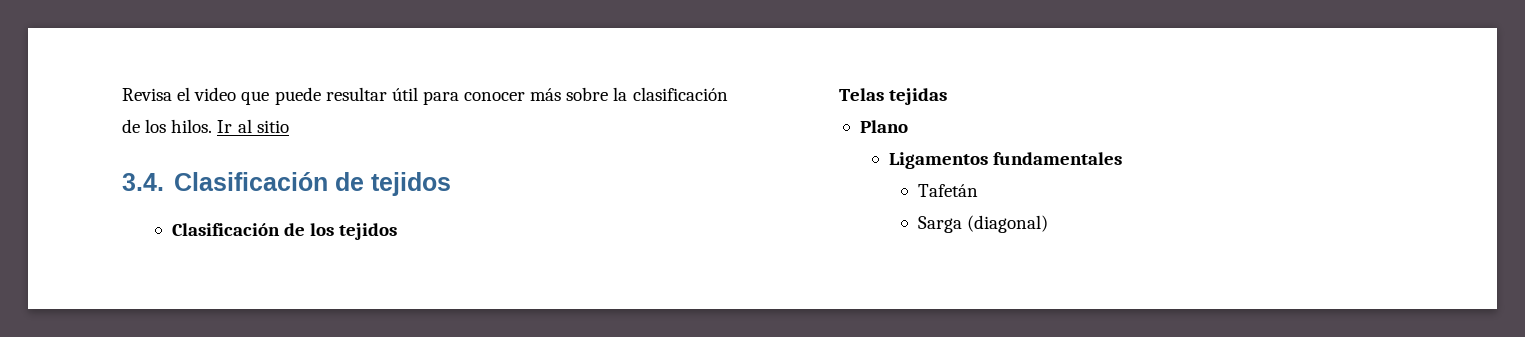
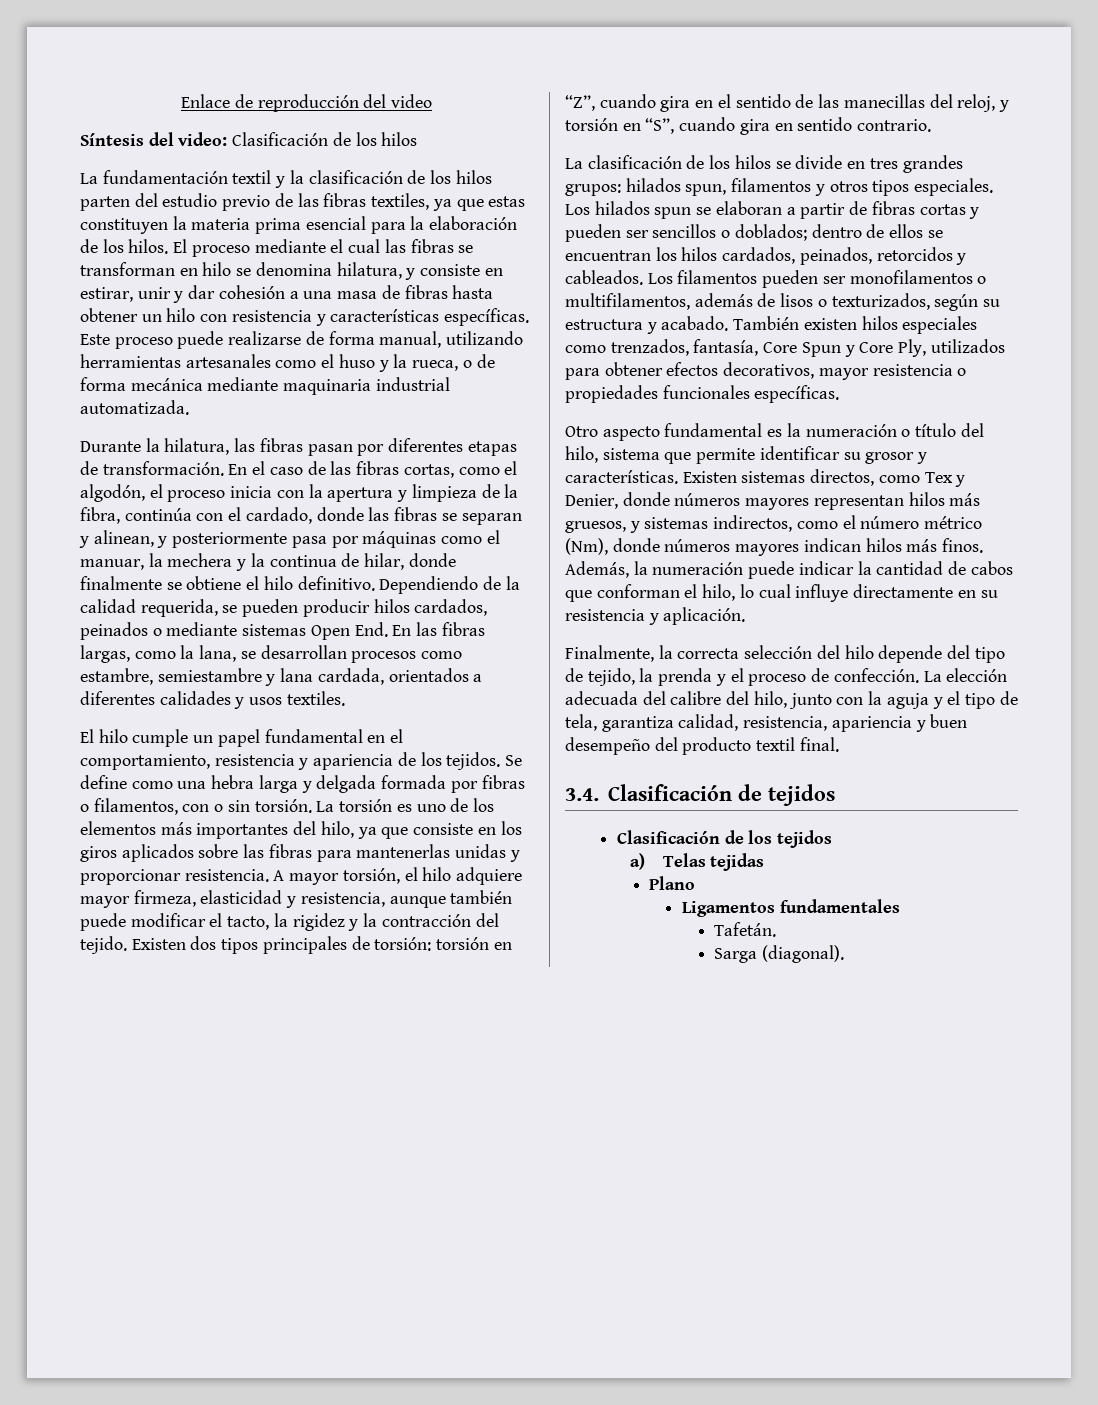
[122,87,728,105] [122,119,289,133] Revisa el video que puede resultar útil para conocer más sobre la clasificación de los hilos. Ir al sitio -> [181,94,432,112] [80,132,418,146] [80,170,492,188] [80,193,526,211] [80,216,518,234] [80,239,474,257] [80,262,503,280] [80,285,494,303] [80,308,530,326] [80,331,524,349] [80,354,495,372] [80,377,450,395] [80,400,189,415] [80,438,517,456] [80,461,518,478] [80,484,519,502] [80,507,522,525] [79,530,500,548] [80,553,456,571] [80,576,520,594] [80,599,488,617] [80,622,485,640] [80,645,463,663] [80,668,483,686] [80,691,345,709] [80,729,404,747] [80,752,523,770] [80,775,525,793] [80,798,494,815] [80,821,522,839] [80,844,520,862] [80,867,523,885] [80,890,513,908] [80,913,499,931] [80,936,512,954] [565,94,1009,112] [565,117,932,135] [565,155,963,173] [565,178,994,196] [565,201,980,219] [565,224,943,242] [565,247,967,265] [565,270,987,288] [565,293,1001,311] [565,316,978,334] [565,339,1005,357] [565,362,967,380] [565,385,840,403] [565,423,984,441] [565,446,928,464] [565,469,966,487] [565,492,981,510] [565,515,983,533] [565,538,984,556] [565,561,1013,579] [565,584,998,602] [565,607,746,625] [565,645,1005,663] [565,668,1008,686] [565,691,1018,709] [565,714,968,732] [565,737,839,755] Enlace de reproducción del video // Síntesis del video: Clasificación de los hilos // La fundamentación textil y la clasificación de los hilos parten del estudio previo de las fibras textiles, ya que estas constituyen la materia prima esencial para la elaboración de los hilos. El proceso mediante el cual las fibras se transforman en hilo se denomina hilatura, y consiste en estirar, unir y dar cohesión a una masa de fibras hasta obtener un hilo con resistencia y características específicas. Este proceso puede realizarse de forma manual, utilizando herramientas artesanales como el huso y la rueca, o de forma mecánica mediante maquinaria industrial automatizada. // Durante la hilatura, las fibras pasan por diferentes etapas de transformación. En el caso de las fibras cortas, como el algodón, el proceso inicia con la apertura y limpieza de la fibra, continúa con el cardado, donde las fibras se separan y alinean, y posteriormente pasa por máquinas como el manuar, la mechera y la continua de hilar, donde finalmente se obtiene el hilo definitivo. Dependiendo de la calidad requerida, se pueden producir hilos cardados, peinados o mediante sistemas Open End. En las fibras largas, como la lana, se desarrollan procesos como estambre, semiestambre y lana cardada, orientados a diferentes calidades y usos textiles. // El hilo cumple un papel fundamental en el comportamiento, resistencia y apariencia de los tejidos. Se define como una hebra larga y delgada formada por fibras o filamentos, con o sin torsión. La torsión es uno de los elementos más importantes del hilo, ya que consiste en los giros aplicados sobre las fibras para mantenerlas unidas y proporcionar resistencia. A mayor torsión, el hilo adquiere mayor firmeza, elasticidad y resistencia, aunque también puede modificar el tacto, la rigidez y la contracción del tejido. Existen dos tipos principales de torsión: torsión en “Z”, cuando gira en el sentido de las manecillas del reloj, y torsión en “S”, cuando gira en sentido contrario. // La clasificación de los hilos se divide en tres grandes grupos: hilados spun, filamentos y otros tipos especiales. Los hilados spun se elaboran a partir de fibras cortas y pueden ser sencillos o doblados; dentro de ellos se encuentran los hilos cardados, peinados, retorcidos y cableados. Los filamentos pueden ser monofilamentos o multifilamentos, además de lisos o texturizados, según su estructura y acabado. También existen hilos especiales como trenzados, fantasía, Core Spun y Core Ply, utilizados para obtener efectos decorativos, mayor resistencia o propiedades funcionales específicas. // Otro aspecto fundamental es la numeración o título del hilo, sistema que permite identificar su grosor y características. Existen sistemas directos, como Tex y Denier, donde números mayores representan hilos más gruesos, y sistemas indirectos, como el número métrico (Nm), donde números mayores indican hilos más finos. Además, la numeración puede indicar la cantidad de cabos que conforman el hilo, lo cual influye directamente en su resistencia y aplicación. // Finalmente, la correcta selección del hilo depende del tipo de tejido, la prenda y el proceso de confección. La elección adecuada del calibre del hilo, junto con la aguja y el tipo de tela, garantiza calidad, resistencia, apariencia y buen desempeño del producto textil final.
(398, 231) none -> [630,853,646,870] a)
[918,184,979,197] Tafetán -> [714,922,777,937] Tafetán.
[967,215,1049,233] (diagonal) -> [762,945,845,963] (diagonal).

